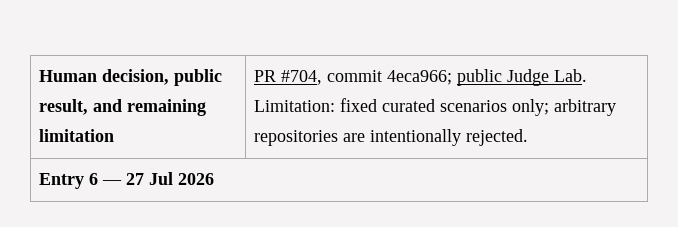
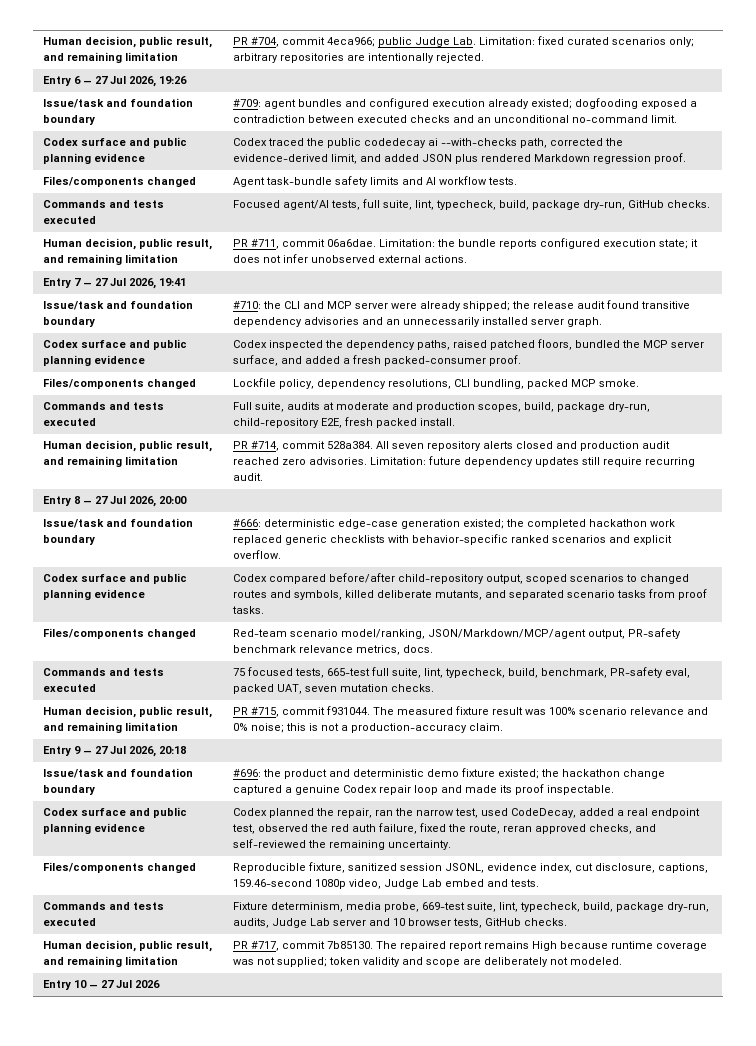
(173, 178) none -> [128,76,187,87] [42,98,193,108] [42,115,95,125] [232,98,697,109] [232,115,677,123] [42,137,187,148] [42,153,145,164] [232,138,623,148] [232,153,686,164] [42,176,196,187] [232,176,517,187] [42,200,164,208] [42,216,96,224] [232,199,710,210] [42,238,212,250] [42,254,178,265] [232,238,698,249] [232,254,467,263] [42,278,186,289] [42,300,193,310] [42,317,95,327] [232,300,690,311] [232,317,602,327] [42,339,187,350] [42,355,145,366] [232,339,704,350] [232,355,521,366] [42,378,196,389] [232,378,639,389] [42,402,164,410] [42,418,96,426] [232,402,650,412] [232,417,455,428] [42,440,212,452] [42,456,178,467] [232,441,670,451] [232,456,695,467] [232,473,263,481] [42,496,187,507] [42,518,193,528] [42,535,95,545] [232,519,675,529] [232,534,672,545] [232,550,281,559] [42,573,187,584] [42,589,145,600] [232,573,689,584] [232,589,707,600] [231,606,264,614] [42,628,196,639] [232,628,681,639] [232,645,433,655] [42,668,164,676] [42,684,96,692] [232,667,690,678] [232,684,434,694] [42,706,212,718] [42,722,178,733] [232,706,708,717] [232,723,503,733] [42,746,186,757] [42,768,193,778] [42,785,95,795] [232,768,665,779] [232,784,614,795] [42,807,187,818] [42,823,145,834] [232,808,700,818] [231,823,656,834] [232,839,451,850] [42,862,196,873] [232,862,708,873] [232,879,539,889] [42,902,164,910] [42,918,96,926] [232,902,709,912] [232,918,567,928] [42,940,212,952] [42,956,178,967] [232,941,707,951] [232,957,622,967] [42,980,132,990] 2026, 19:26 // Issue/task and foundation boundary | #709: agent bundles and configured execution already existed; dogfooding exposed a contradiction between executed checks and an unconditional no-command limit. // Codex surface and public planning evidence | Codex traced the public codedecay ai --with-checks path, corrected the evidence-derived limit, and added JSON plus rendered Markdown regression proof. // Files/components changed | Agent task-bundle safety limits and AI workflow tests. // Commands and tests executed | Focused agent/AI tests, full suite, lint, typecheck, build, package dry-run, GitHub checks. // Human decision, public result, and remaining limitation | PR #711, commit 06a6dae. Limitation: the bundle reports configured execution state; it does not infer unobserved external actions. // Entry 7 — 27 Jul 2026, 19:41 // Issue/task and foundation boundary | #710: the CLI and MCP server were already shipped; the release audit found transitive dependency advisories and an unnecessarily installed server graph. // Codex surface and public planning evidence | Codex inspected the dependency paths, raised patched floors, bundled the MCP server surface, and added a fresh packed-consumer proof. // Files/components changed | Lockfile policy, dependency resolutions, CLI bundling, packed MCP smoke. // Commands and tests executed | Full suite, audits at moderate and production scopes, build, package dry-run, child-repository E2E, fresh packed install. // Human decision, public result, and remaining limitation | PR #714, commit 528a384. All seven repository alerts closed and production audit reached zero advisories. Limitation: future dependency updates still require recurring audit. // Entry 8 — 27 Jul 2026, 20:00 // Issue/task and foundation boundary | #666: deterministic edge-case generation existed; the completed hackathon work replaced generic checklists with behavior-specific ranked scenarios and explicit overflow. // Codex surface and public planning evidence | Codex compared before/after child-repository output, scoped scenarios to changed routes and symbols, killed deliberate mutants, and separated scenario tasks from proof tasks. // Files/components changed | Red-team scenario model/ranking, JSON/Markdown/MCP/agent output, PR-safety benchmark relevance metrics, docs. // Commands and tests executed | 75 focused tests, 665-test full suite, lint, typecheck, build, benchmark, PR-safety eval, packed UAT, seven mutation checks. // Human decision, public result, and remaining limitation | PR #715, commit f931044. The measured fixture result was 100% scenario relevance and 0% noise; this is not a production-accuracy claim. // Entry 9 — 27 Jul 2026, 20:18 // Issue/task and foundation boundary | #696: the product and deterministic demo fixture existed; the hackathon change captured a genuine Codex repair loop and made its proof inspectable. // Codex surface and public planning evidence | Codex planned the repair, ran the narrow test, used CodeDecay, added a real endpoint test, observed the red auth failure, fixed the route, reran approved checks, and self-reviewed the remaining uncertainty. // Files/components changed | Reproducible fixture, sanitized session JSONL, evidence index, cut disclosure, captions, 159.46-second 1080p video, Judge Lab embed and tests. // Commands and tests executed | Fixture determinism, media probe, 669-test suite, lint, typecheck, build, package dry-run, audits, Judge Lab server and 10 browser tests, GitHub checks. // Human decision, public result, and remaining limitation | PR #717, commit 7b85130. The repaired report remains High because runtime coverage was not supplied; token validity and scope are deliberately not modeled. // Entry 10 — 27 Jul

